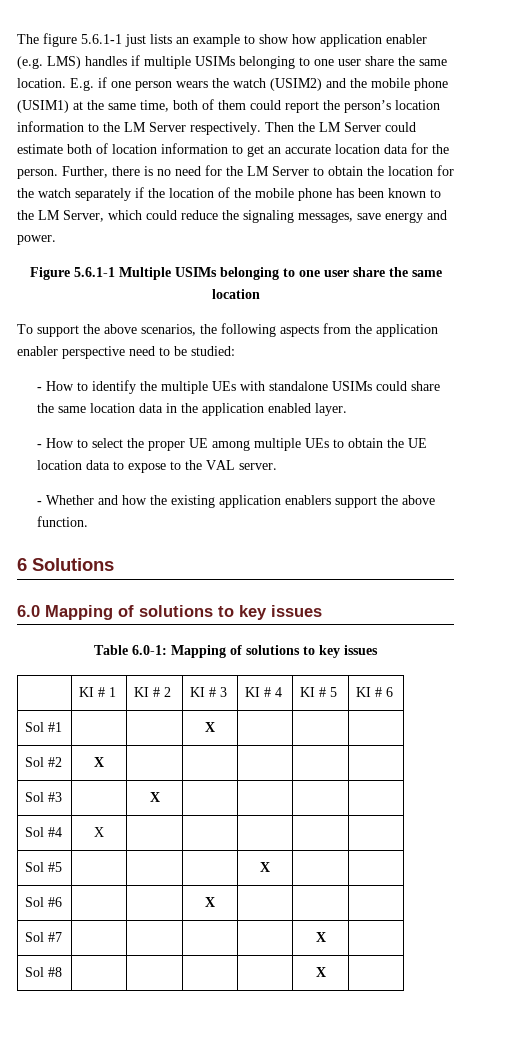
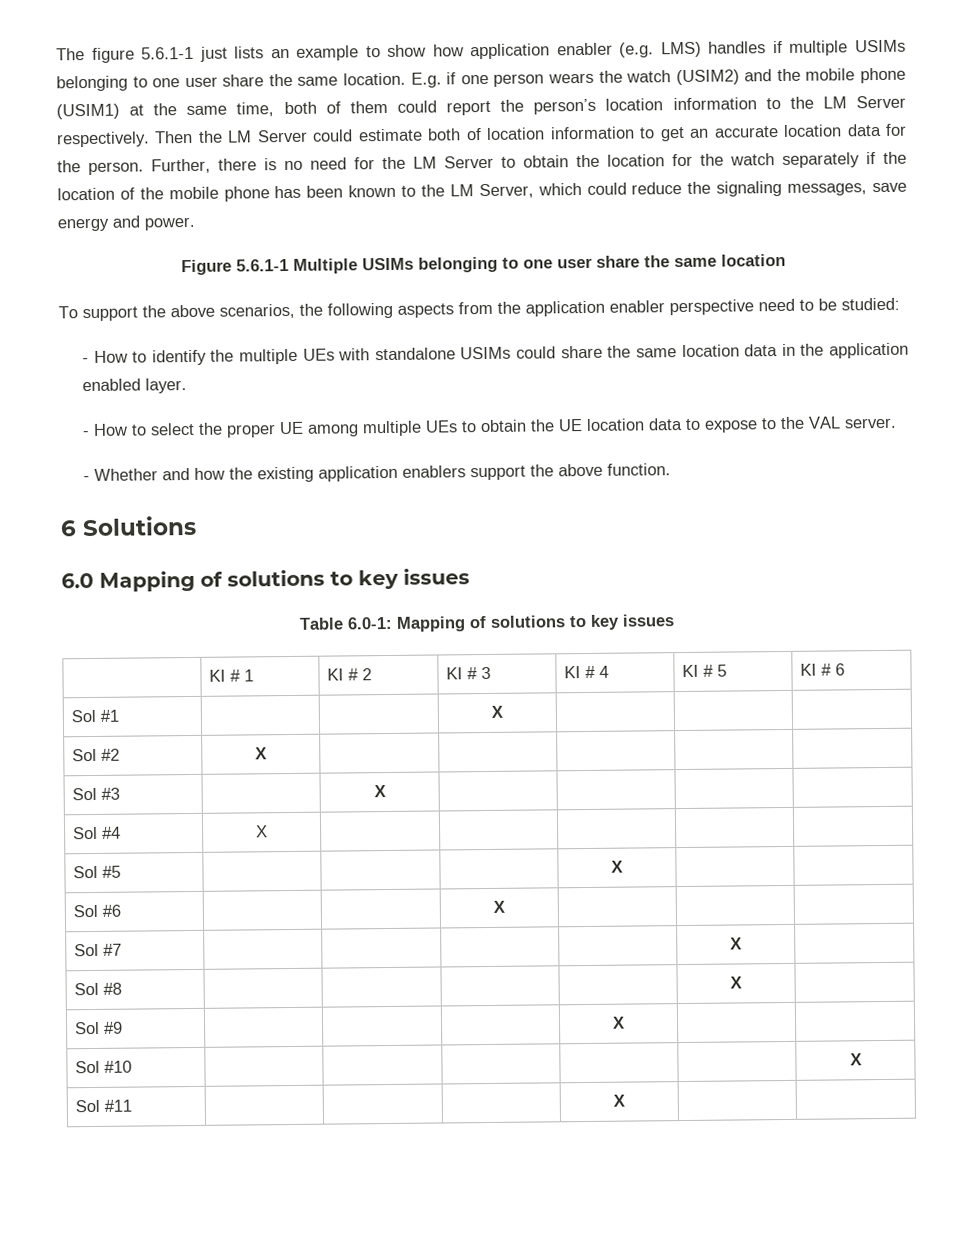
(326, 972) none -> [74,1021,124,1035] [612,1016,625,1029] [75,1060,133,1074] [849,1053,862,1066] [75,1099,133,1113] [613,1094,625,1107] // Sol #9 | | | | X | | // Sol #10 | | | | | | X // Sol #11 | | | | X | |

